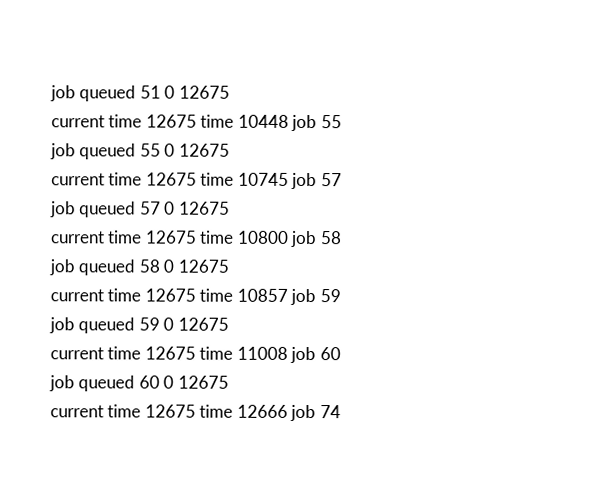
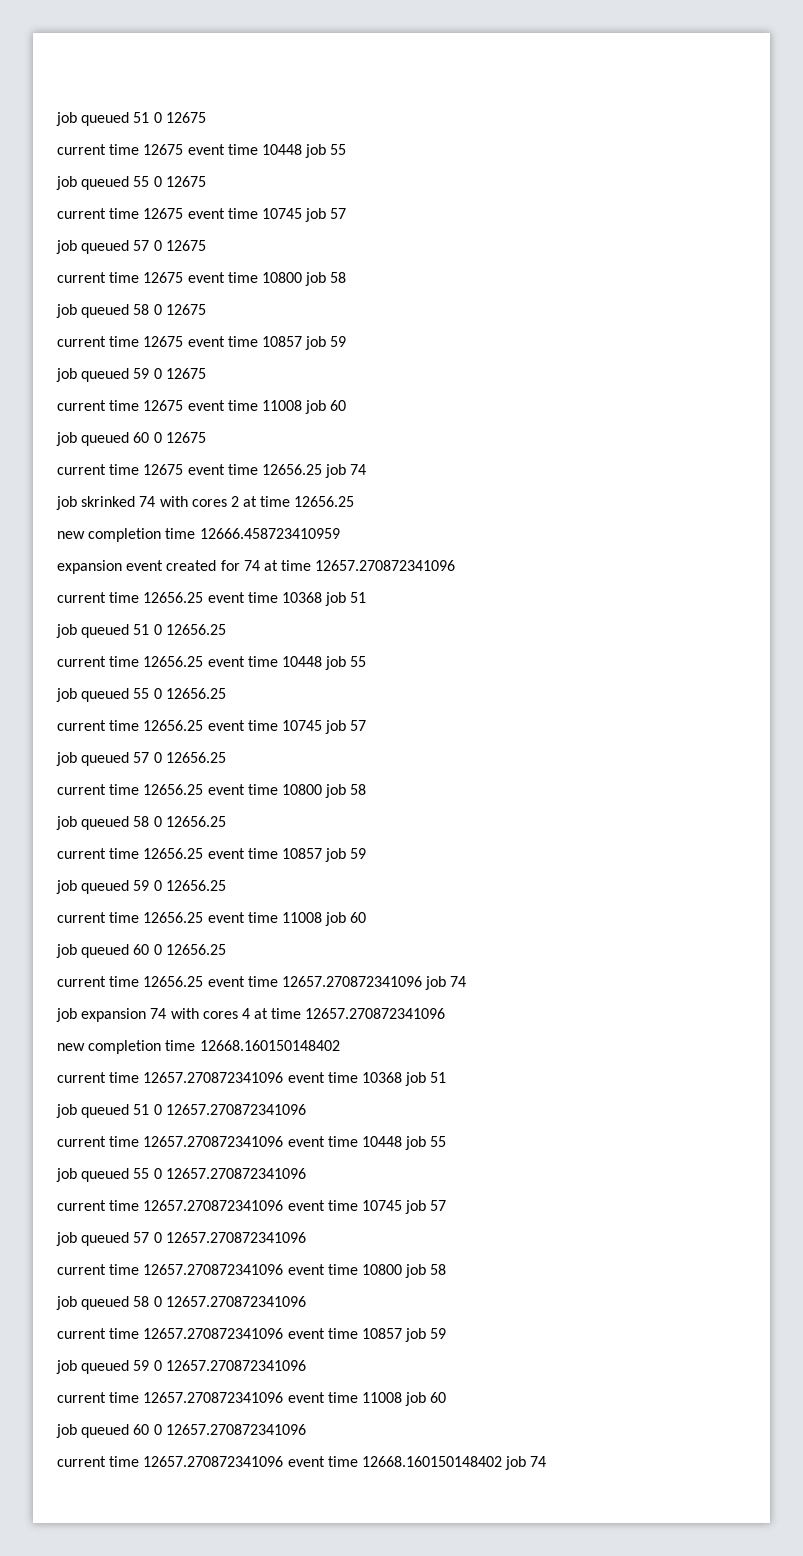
(197, 121) none -> [187,144,225,155] event
(197, 179) none -> [187,208,225,219] event
(197, 237) none -> [187,272,225,283] event
(196, 295) none -> [187,336,225,347] event
(196, 353) none -> [187,400,225,411] event
[199,404,341,422] time 12666 job 74 -> [187,464,367,478] [56,496,355,510] [57,528,340,542] [57,560,456,574] [57,592,367,606] [56,624,226,638] [57,656,367,670] [56,688,226,702] [57,720,367,734] [56,752,226,766] [57,784,367,798] [56,816,226,830] [57,848,367,862] [56,880,226,894] [57,912,367,926] [56,944,226,958] [57,976,467,990] [56,1008,446,1022] [57,1040,340,1054] [57,1072,447,1086] [56,1104,306,1118] [57,1136,447,1150] [56,1168,306,1182] [57,1200,447,1214] [56,1232,306,1246] [57,1264,447,1278] [56,1296,306,1310] [57,1328,447,1342] [56,1360,306,1374] [57,1392,447,1406] [56,1424,306,1438] [57,1456,547,1470] event time 12656.25 job 74 // job skrinked 74 with cores 2 at time 12656.25 // new completion time 12666.458723410959 // expansion event created for 74 at time 12657.270872341096 // current time 12656.25 event time 10368 job 51 // job queued 51 0 12656.25 // current time 12656.25 event time 10448 job 55 // job queued 55 0 12656.25 // current time 12656.25 event time 10745 job 57 // job queued 57 0 12656.25 // current time 12656.25 event time 10800 job 58 // job queued 58 0 12656.25 // current time 12656.25 event time 10857 job 59 // job queued 59 0 12656.25 // current time 12656.25 event time 11008 job 60 // job queued 60 0 12656.25 // current time 12656.25 event time 12657.270872341096 job 74 // job expansion 74 with cores 4 at time 12657.270872341096 // new completion time 12668.160150148402 // current time 12657.270872341096 event time 10368 job 51 // job queued 51 0 12657.270872341096 // current time 12657.270872341096 event time 10448 job 55 // job queued 55 0 12657.270872341096 // current time 12657.270872341096 event time 10745 job 57 // job queued 57 0 12657.270872341096 // current time 12657.270872341096 event time 10800 job 58 // job queued 58 0 12657.270872341096 // current time 12657.270872341096 event time 10857 job 59 // job queued 59 0 12657.270872341096 // current time 12657.270872341096 event time 11008 job 60 // job queued 60 0 12657.270872341096 // current time 12657.270872341096 event time 12668.160150148402 job 74

